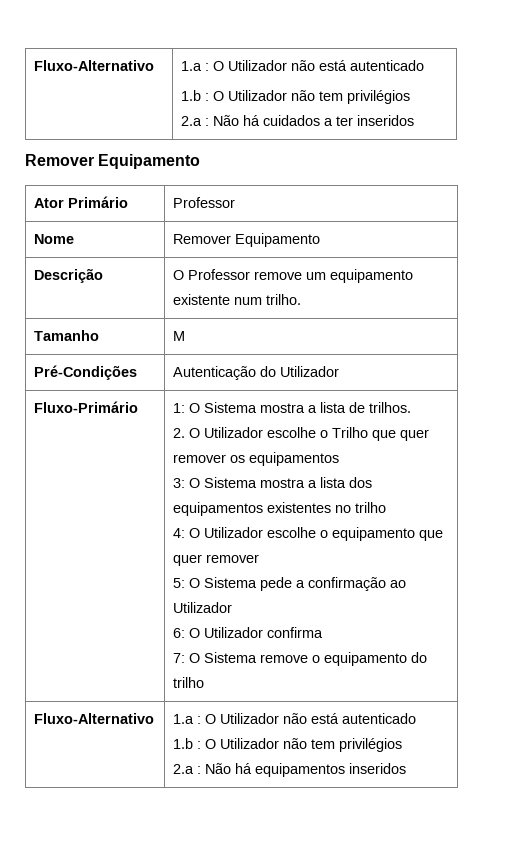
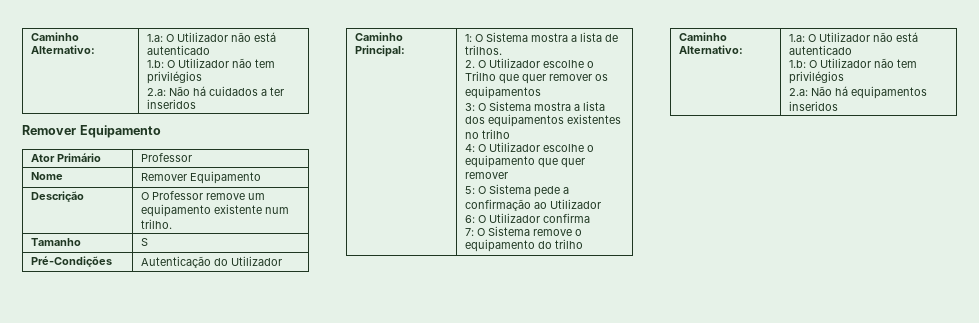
[34,60,155,71] [181,60,425,71] [181,90,411,104] [181,116,210,126] Fluxo-Alternativo | 1.a : O Utilizador não está autenticado // 1.b : O Utilizador não tem privilégios // 2.a : -> [31,32,80,41] [31,45,96,54] [147,32,277,42] [147,45,211,55] [147,58,276,68] [147,71,203,84] [147,88,167,96] Caminho Alternativo: | 1.a: O Utilizador não está autenticado // 1.b: O Utilizador não tem privilégios // 2.a:
[173,331,186,341] M -> [141,238,149,246] S
[34,401,139,413] Fluxo-Primário -> [355,32,404,41] [355,45,406,57] Caminho Principal:
[34,713,155,724] [173,713,417,724] [173,738,403,752] [173,764,202,774] Fluxo-Alternativo | 1.a : O Utilizador não está autenticado // 1.b : O Utilizador não tem privilégios // 2.a : -> [679,32,728,41] [679,45,744,54] [789,32,919,42] [789,45,853,55] [789,58,918,68] [789,71,845,84] [789,88,809,96] Caminho Alternativo: | 1.a: O Utilizador não está autenticado // 1.b: O Utilizador não tem privilégios // 2.a:

